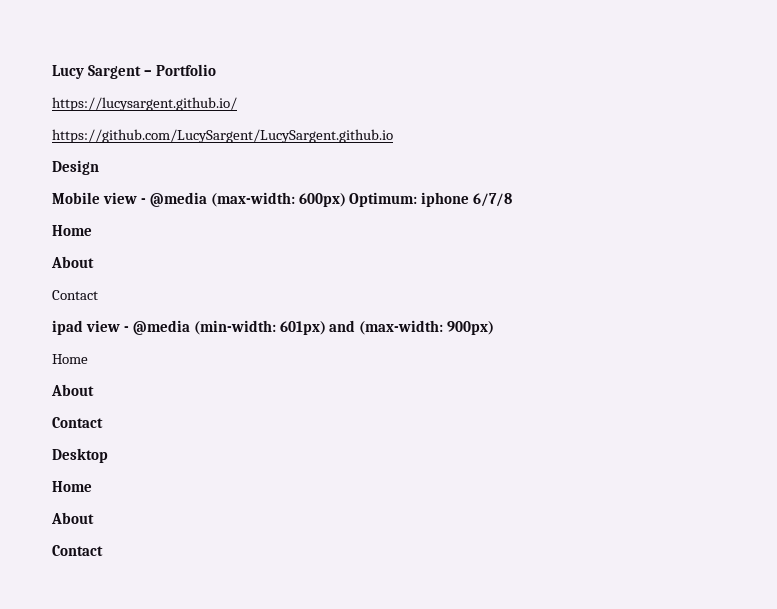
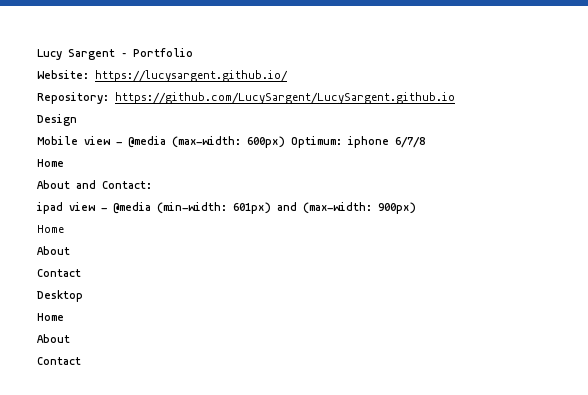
(216, 70) none -> [37,70,89,79] Website:
(237, 104) none -> [37,92,109,104] Repository:
[52,290,98,300] // Contact -> [76,180,152,189] and Contact:

